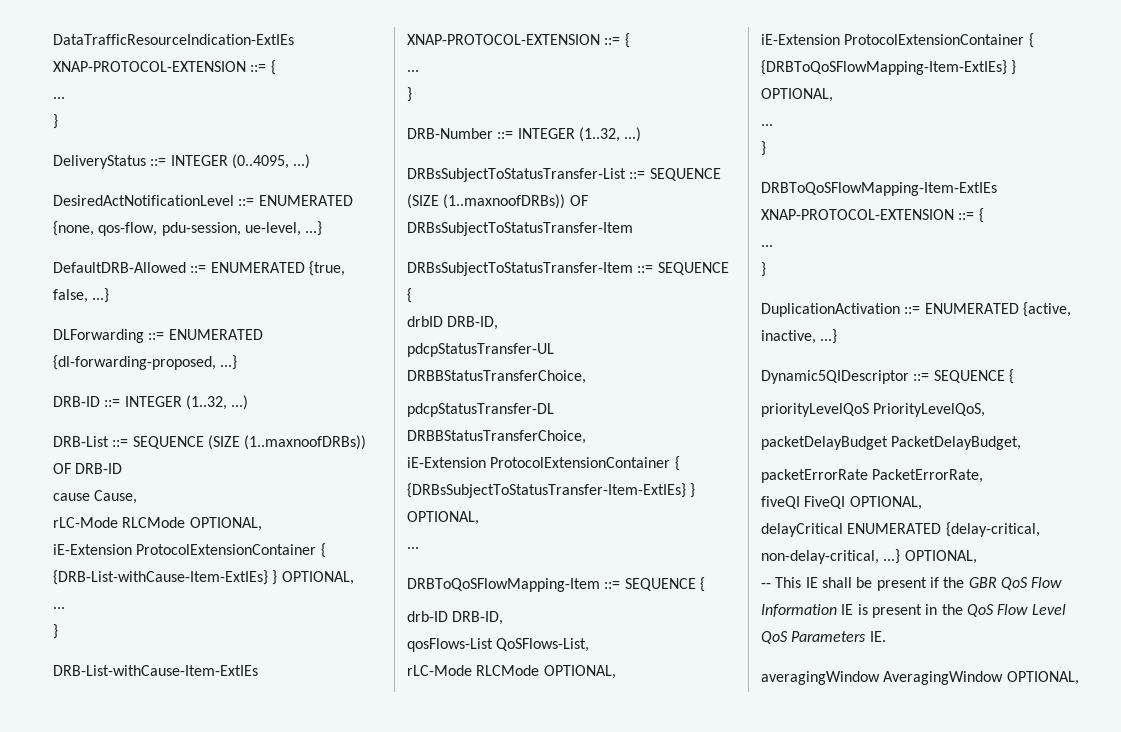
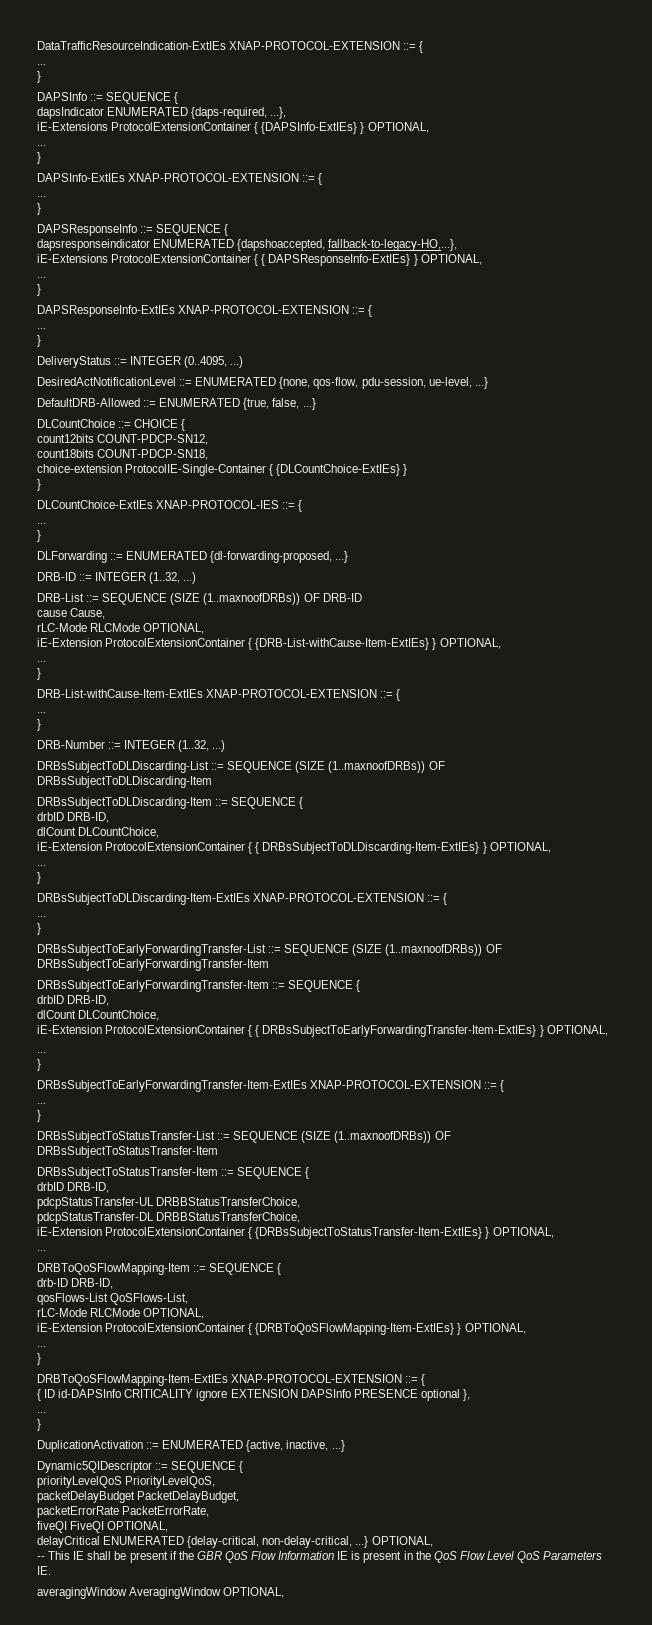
(58, 121) none -> [37,92,179,104] [37,107,287,119] [37,122,429,134] [37,145,46,146] [37,152,41,164] [37,173,323,185] [37,196,46,197] [37,203,41,215] [37,224,229,236] [37,239,458,251] [37,254,482,266] [37,277,46,278] [37,284,41,296] [37,305,373,317] [37,328,46,329] [37,335,41,347] // DAPSInfo ::= SEQUENCE { // dapsIndicator ENUMERATED {daps-required, ...}, // iE-Extensions ProtocolExtensionContainer { {DAPSInfo-ExtIEs} } OPTIONAL, // ... // } // DAPSInfo-ExtIEs XNAP-PROTOCOL-EXTENSION ::= { // ... // } // DAPSResponseInfo ::= SEQUENCE { // dapsresponseindicator ENUMERATED {dapshoaccepted, fallback-to-legacy-HO,...}, // iE-Extensions ProtocolExtensionContainer { { DAPSResponseInfo-ExtIEs} } OPTIONAL, // ... // } // DAPSResponseInfo-ExtIEs XNAP-PROTOCOL-EXTENSION ::= { // ... // }
(110, 295) none -> [37,419,186,431] [37,434,209,445] [37,449,209,460] [37,464,408,476] [37,479,41,491] [37,500,303,512] [37,523,46,524] [37,530,41,542] // DLCountChoice ::= CHOICE { // count12bits COUNT-PDCP-SN12, // count18bits COUNT-PDCP-SN18, // choice-extension ProtocolIE-Single-Container { {DLCountChoice-ExtIEs} } // } // DLCountChoice-ExtIEs XNAP-PROTOCOL-IES ::= { // ... // }
(642, 134) none -> [37,761,445,773] [37,776,212,788] [37,797,304,809] [37,812,110,823] [37,827,160,838] [37,842,551,854] [37,865,46,866] [37,872,41,884] [37,893,448,905] [37,916,46,917] [37,923,41,935] [37,944,502,956] [37,959,269,971] [37,980,361,992] [37,995,110,1006] [37,1010,160,1021] [37,1025,608,1037] [37,1052,46,1053] [37,1059,41,1071] [37,1080,505,1092] [37,1103,46,1104] [37,1110,41,1122] // DRBsSubjectToDLDiscarding-List ::= SEQUENCE (SIZE (1..maxnoofDRBs)) OF DRBsSubjectToDLDiscarding-Item // DRBsSubjectToDLDiscarding-Item ::= SEQUENCE { // drbID DRB-ID, // dlCount DLCountChoice, // iE-Extension ProtocolExtensionContainer { { DRBsSubjectToDLDiscarding-Item-ExtIEs} } OPTIONAL, // ... // } // DRBsSubjectToDLDiscarding-Item-ExtIEs XNAP-PROTOCOL-EXTENSION ::= { // ... // } // DRBsSubjectToEarlyForwardingTransfer-List ::= SEQUENCE (SIZE (1..maxnoofDRBs)) OF DRBsSubjectToEarlyForwardingTransfer-Item // DRBsSubjectToEarlyForwardingTransfer-Item ::= SEQUENCE { // drbID DRB-ID, // dlCount DLCountChoice, // iE-Extension ProtocolExtensionContainer { { DRBsSubjectToEarlyForwardingTransfer-Item-ExtIEs} } OPTIONAL, // ... // } // DRBsSubjectToEarlyForwardingTransfer-Item-ExtIEs XNAP-PROTOCOL-EXTENSION ::= { // ... // }
(984, 215) none -> [37,1389,470,1401] // { ID id-DAPSInfo CRITICALITY ignore EXTENSION DAPSInfo PRESENCE optional },

